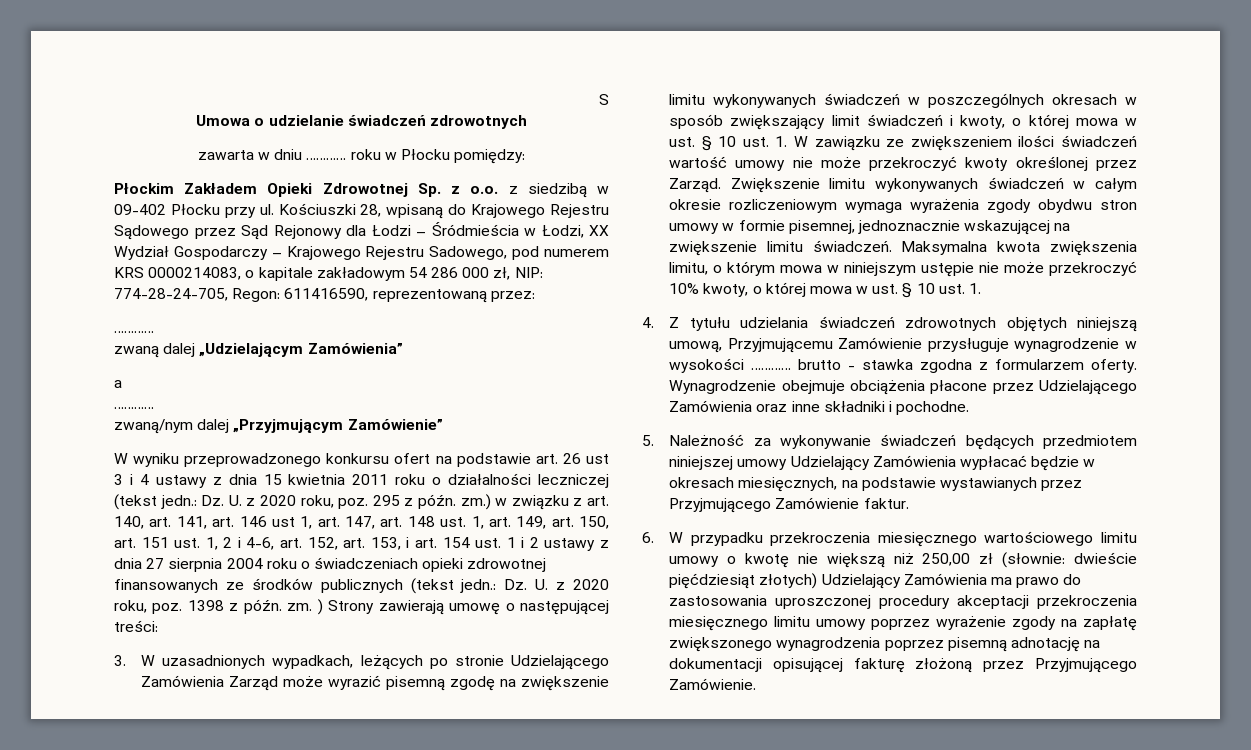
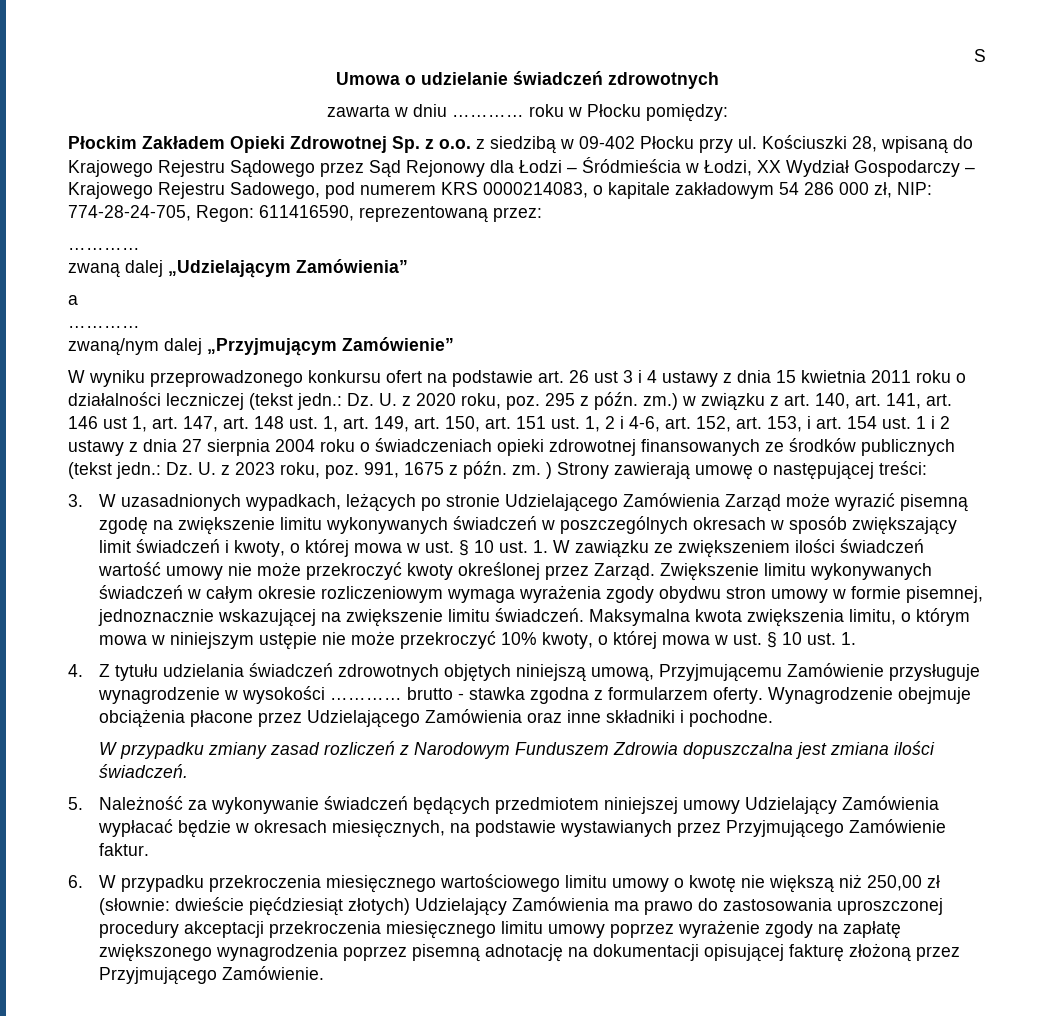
[573,579,610,590] [114,600,224,614] 2020 roku, poz. 1398 -> [235,462,444,479] 2023 roku, poz. 991, 1675
(970, 408) none -> [98,741,935,759] [98,764,188,778] // W przypadku zmiany zasad rozliczeń z Narodowym Funduszem Zdrowia dopuszczalna jest zmiana ilości świadczeń.

